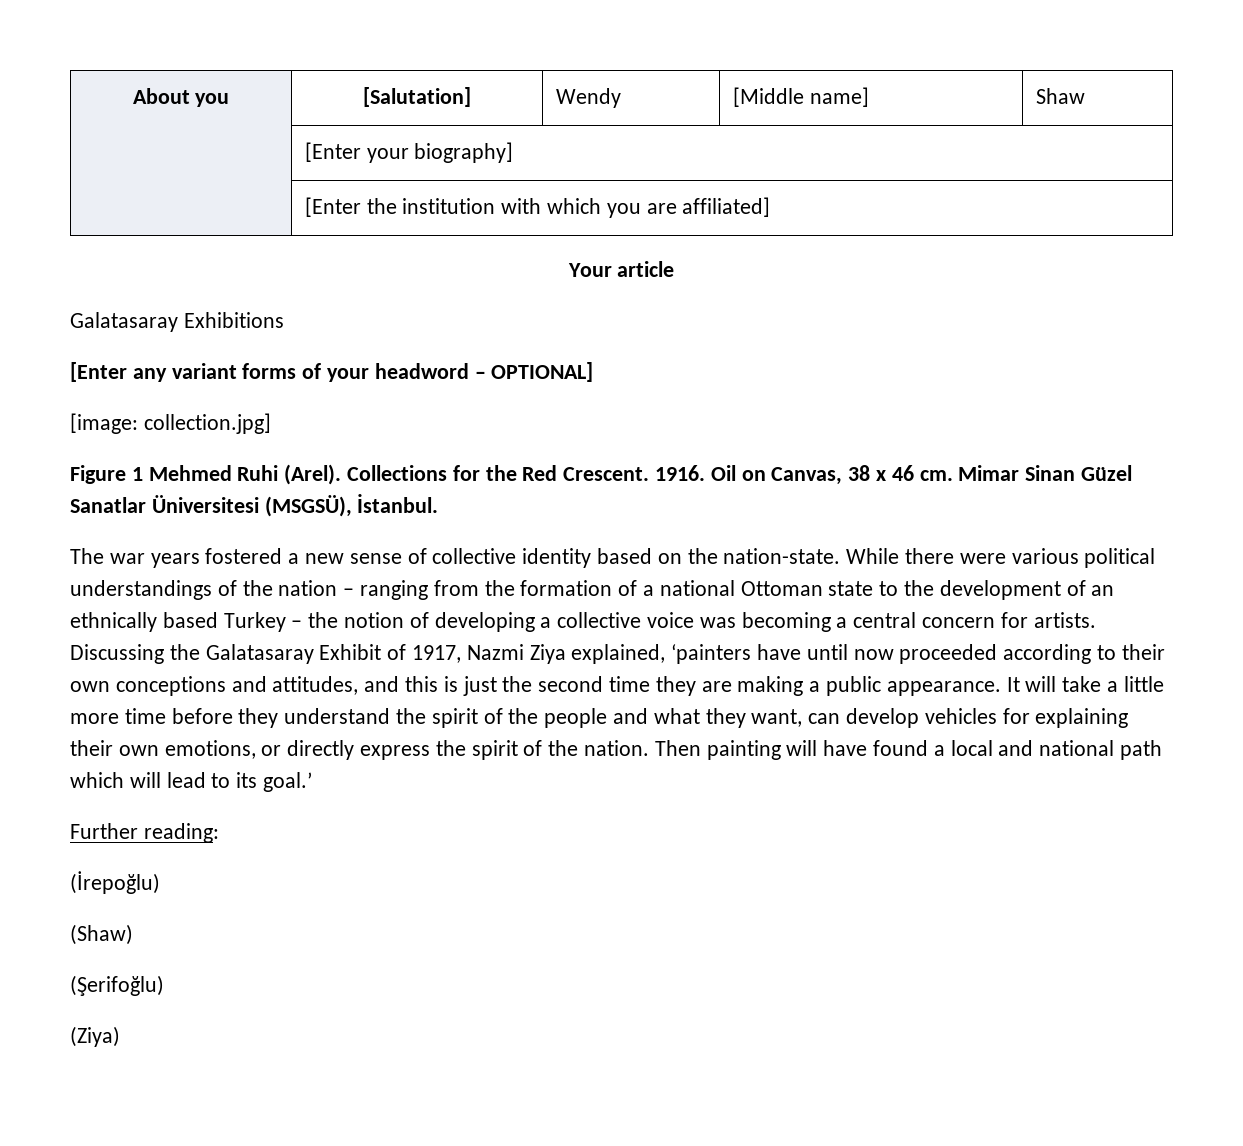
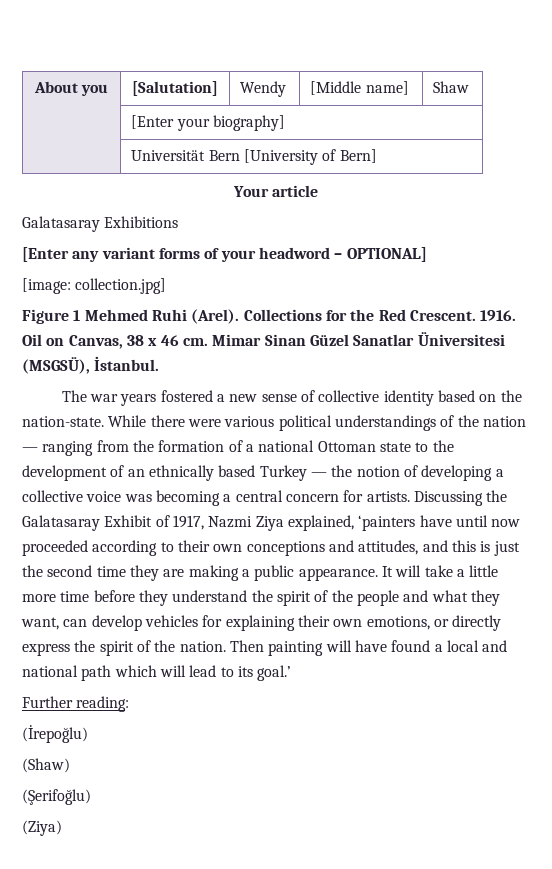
[304,197,771,218] [Enter the institution with which you are affiliated] -> [131,149,377,165] Universität Bern [University of Bern]
[343,588,355,596] – -> [22,447,38,452] —
[291,620,303,628] – -> [310,472,327,477] —

